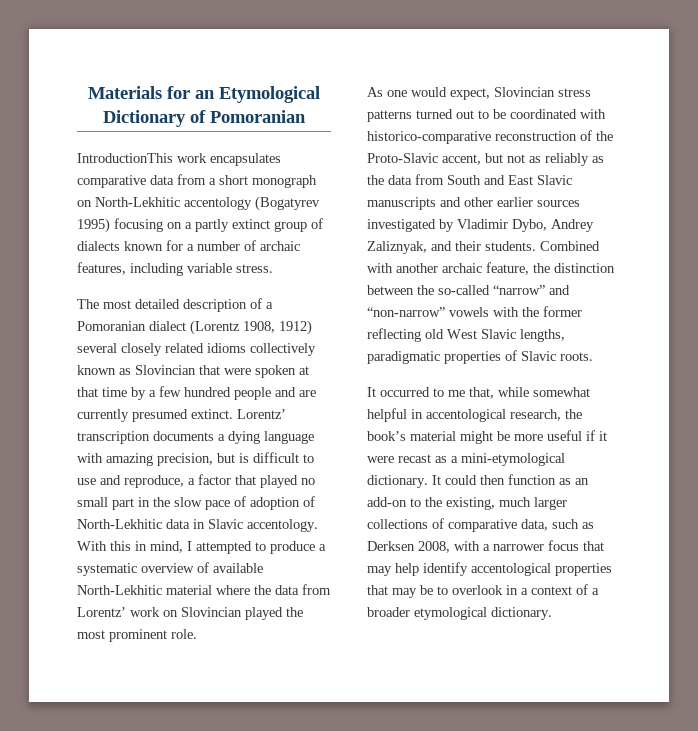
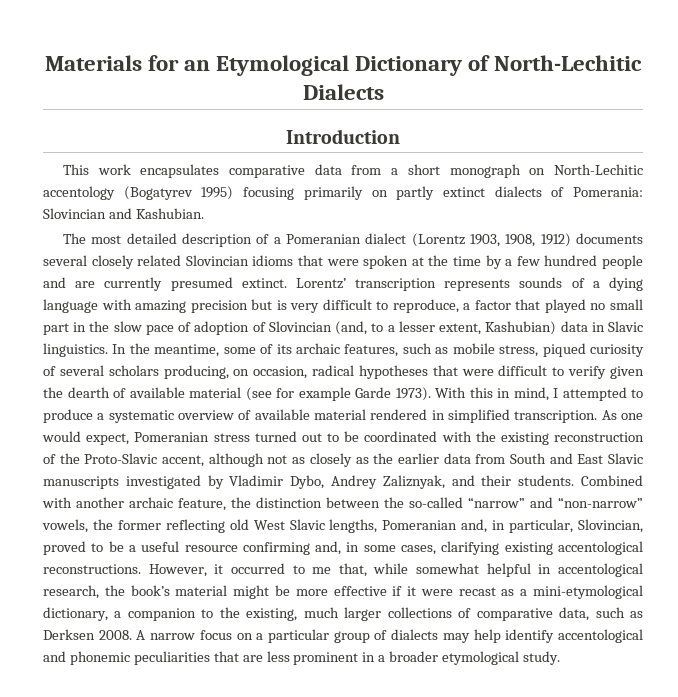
[210,110,306,123] [77,153,173,163] Pomoranian // IntroductionThis -> [494,55,643,71] [302,84,384,100] [286,129,400,144] [62,164,89,175] North-Lechitic Dialects // Introduction // This
[95,197,180,207] North-Lekhitic -> [554,164,643,175] North-Lechitic
[167,218,323,232] [77,240,300,251] [77,262,273,276] on a partly extinct group of dialects known for a number of archaic features, including variable stress. -> [303,186,643,200] [43,208,204,219] primarily on partly extinct dialects of Pomerania: Slovincian and Kashubian.
[77,321,146,331] Pomoranian -> [285,234,361,244] Pomeranian
(240, 327) none -> [469,234,500,247] 1903,
(312, 327) none -> [576,233,643,244] documents
[207,343,316,356] [77,365,196,375] idioms collectively known as Slovincian -> [185,255,294,266] Slovincian idioms
[77,387,98,397] that -> [428,255,449,266] the
[153,431,214,441] documents -> [444,277,585,291] represents sounds of
[157,453,213,466] precision, -> [190,300,248,313] precision
[253,452,314,463] [77,475,121,485] difficult to use and -> [290,299,389,313] very difficult to
[77,519,318,532] North-Lekhitic data in Slavic accentology. -> [268,321,644,335] [43,343,645,357] [43,365,644,379] [43,387,431,401] Slovincian (and, to a lesser extent, Kashubian) data in Slavic linguistics. In the meantime, some of its archaic features, such as mobile stress, piqued curiosity of several scholars producing, on occasion, radical hypotheses that were difficult to verify given the dearth of available material (see for example Garde 1973).
[77,584,331,595] [77,607,303,620] [77,629,197,642] North-Lekhitic material where the data from Lorentz’ work on Slovincian played the most prominent role. // -> [314,409,598,423] material rendered in simplified transcription.
[494,87,591,97] [367,110,412,122] Slovincian stress patterns -> [134,432,250,442] Pomeranian stress
[367,131,491,144] historico-comparative -> [475,431,549,445] the existing
[485,153,503,163] but -> [208,453,264,467] although
[545,153,589,166] reliably -> [309,453,352,467] closely
(384, 180) none -> [397,453,439,464] earlier
[440,197,580,207] and other earlier sources -> (119, 482) none
[449,307,519,317] vowels with -> [42,519,88,533] vowels,
[367,350,593,364] [367,387,376,397] paradigmatic properties of Slavic roots. // It -> [382,519,644,533] [43,541,644,555] [43,564,224,577] Pomeranian and, in particular, Slovincian, proved to be a useful resource confirming and, in some cases, clarifying existing accentological reconstructions. However, it
[547,430,582,441] useful -> [333,586,387,596] effective
[367,474,589,488] [367,497,407,507] dictionary. It could then function as an add-on -> [43,607,196,621] dictionary, a companion
[418,540,604,553] [367,562,612,576] [367,584,588,598] 2008, with a narrower focus that may help identify accentological properties that may be to overlook in a context of -> [98,629,644,643] [43,651,376,665] 2008. A narrow focus on a particular group of dialects may help identify accentological and phonemic peculiarities that are less prominent in
[491,607,552,620] dictionary. -> [523,651,561,665] study.

